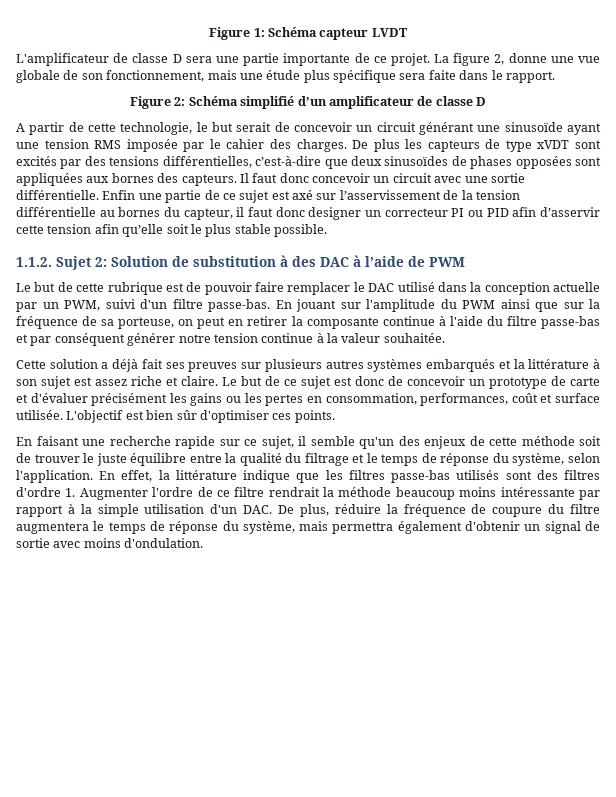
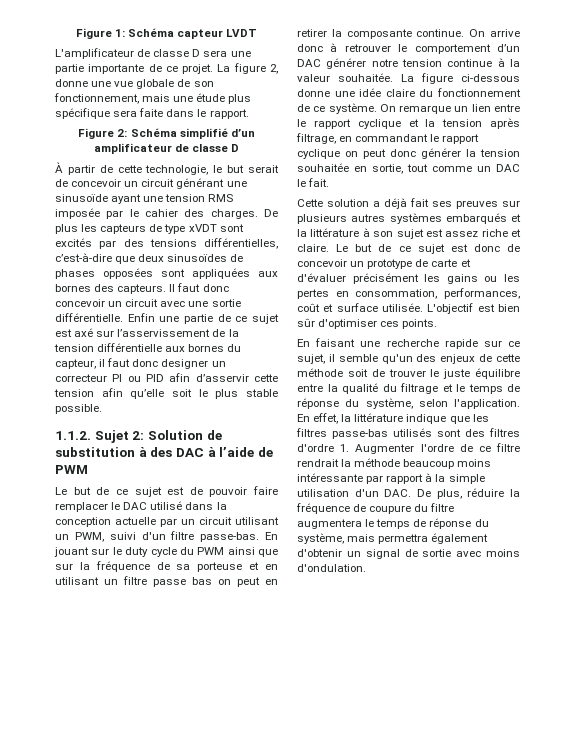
[16,123,25,132] A -> [55,162,63,173] À
[99,210,115,217] au -> [165,346,186,352] aux
[76,282,163,295] cette rubrique -> [115,487,162,497] ce sujet
(59, 305) none -> [199,517,279,525] [55,534,69,540] circuit utilisant un
[366,299,435,312] l'amplitude -> [112,547,177,557] le duty cycle
[118,317,175,329] porteuse, -> [197,562,278,572] [55,576,212,587] porteuse et en utilisant un filtre passe bas
[382,316,600,329] [16,333,125,346] continue à l'aide du filtre passe-bas et par conséquent -> [416,29,520,37] [297,43,520,54] [297,59,321,67] continue. On arrive donc à retrouver le comportement d’un DAC
(445, 338) none -> [401,73,520,84] [297,88,521,97] [297,103,520,114] [297,118,520,129] [296,133,480,144] [297,148,520,159] [297,163,520,174] [297,178,330,187] La figure ci-dessous donne une idée claire du fonctionnement de ce système. On remarque un lien entre le rapport cyclique et la tension après filtrage, en commandant le rapport cyclique on peut donc générer la tension souhaitée en sortie, tout comme un DAC le fait.

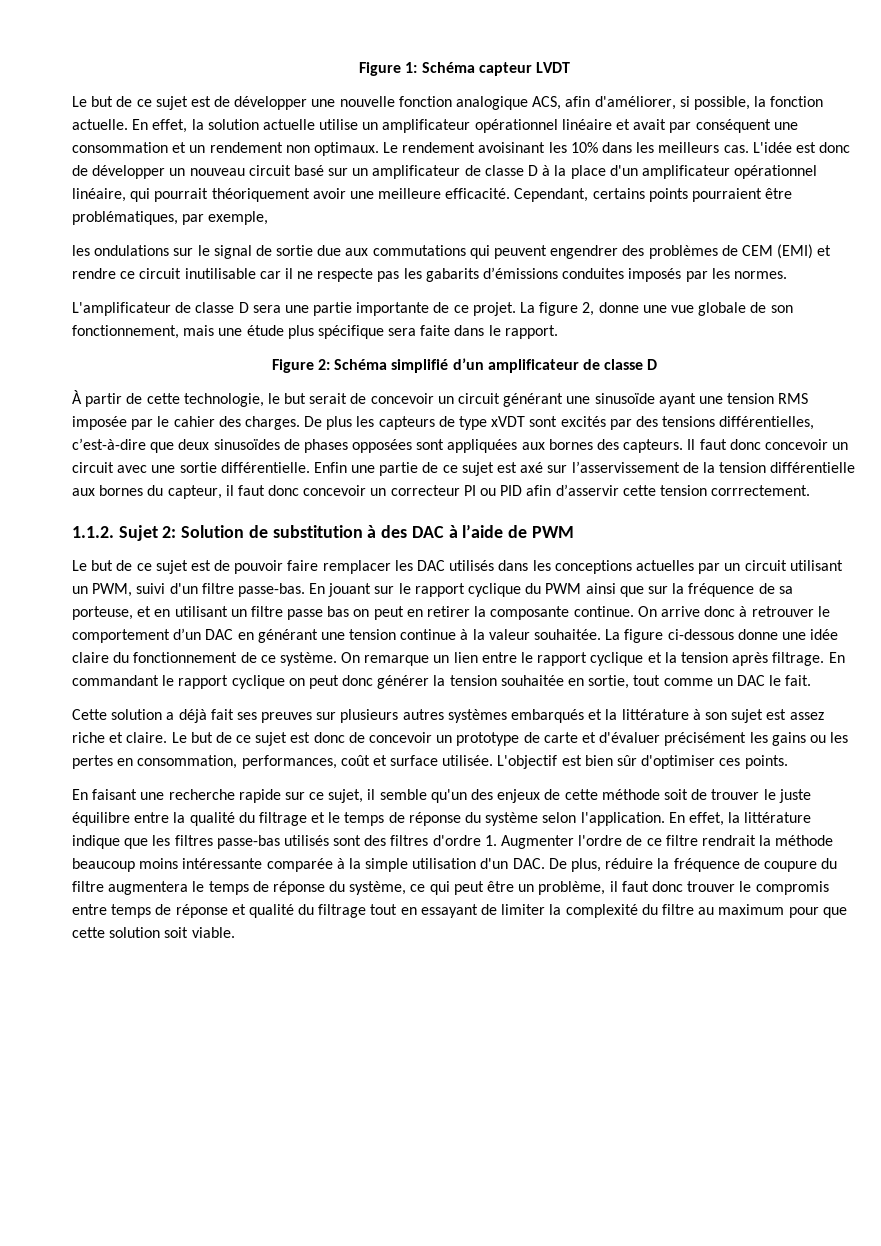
(258, 33) none -> [72,96,824,110] [72,119,798,133] [72,142,851,156] [72,165,818,179] [72,188,793,202] [72,211,269,225] [72,244,832,259] [72,267,787,282] // Le but de ce sujet est de développer une nouvelle fonction analogique ACS, afin d'améliorer, si possible, la fonction actuelle. En effet, la solution actuelle utilise un amplificateur opérationnel linéaire et avait par conséquent une consommation et un rendement non optimaux. Le rendement avoisinant les 10% dans les meilleurs cas. L'idée est donc de développer un nouveau circuit basé sur un amplificateur de classe D à la place d'un amplificateur opérationnel linéaire, qui pourrait théoriquement avoir une meilleure efficacité. Cependant, certains points pourraient être problématiques, par exemple, // les ondulations sur le signal de sortie due aux commutations qui peuvent engendrer des problèmes de CEM (EMI) et rendre ce circuit inutilisable car il ne respecte pas les gabarits d’émissions conduites imposés par les normes.
[161,359,209,369] designer -> [303,485,367,496] concevoir
[101,388,278,399] [55,404,102,414] afin qu’elle soit le plus stable possible. -> [711,485,811,496] corrrectement.
[111,501,227,510] [55,517,156,527] le DAC utilisé dans la conception actuelle -> [394,560,694,574] les DAC utilisés dans les conceptions actuelles
[125,547,177,557] duty cycle -> [414,583,522,597] rapport cyclique
[197,562,243,572] porteuse -> [72,606,133,620] porteuse,
[326,58,398,69] générer notre -> [237,629,345,643] en générant une
[296,133,353,144] filtrage, en -> [772,652,845,666] filtrage. En
[365,398,413,409] système, -> [485,812,539,826] système
[366,474,424,484] par rapport -> [266,858,333,872] comparée
[347,533,489,544] [297,549,520,559] [297,564,366,572] mais permettra également d'obtenir un signal de sortie avec moins d'ondulation. -> [410,881,829,895] [72,904,847,918] [72,927,235,938] ce qui peut être un problème, il faut donc trouver le compromis entre temps de réponse et qualité du filtrage tout en essayant de limiter la complexité du filtre au maximum pour que cette solution soit viable.

